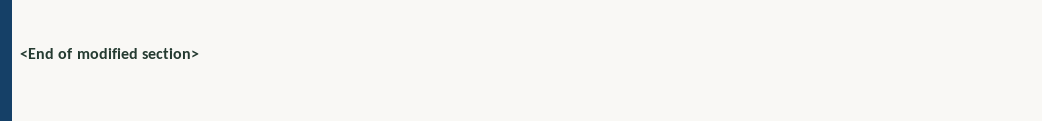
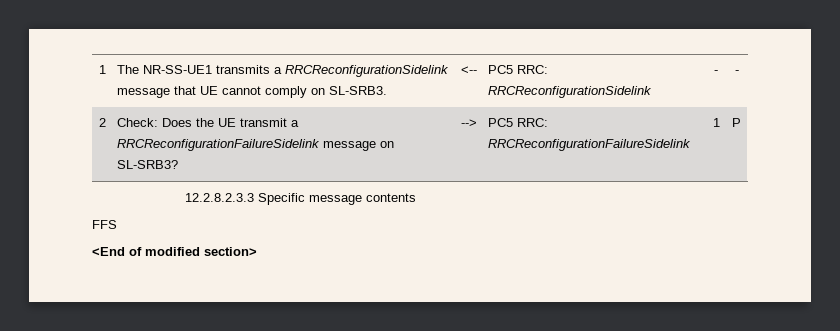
(20, 53) none -> [98,65,106,74] [116,65,449,77] [116,86,387,98] [460,66,477,74] [487,65,548,74] [487,86,652,98] [714,70,718,74] [734,70,739,74] [98,118,106,127] [116,118,299,127] [116,139,394,151] [116,160,178,169] [460,119,477,127] [487,118,548,127] [487,139,691,151] [712,118,720,127] [732,118,741,127] [185,193,417,205] [92,220,117,229] 1 | The NR-SS-UE1 transmits a RRCReconfigurationSidelink message that UE cannot comply on SL-SRB3. | <-- | PC5 RRC: RRCReconfigurationSidelink | - | - // 2 | Check: Does the UE transmit a RRCReconfigurationFailureSidelink message on SL-SRB3? | --> | PC5 RRC: RRCReconfigurationFailureSidelink | 1 | P // 12.2.8.2.3.3 Specific message contents // FFS //

